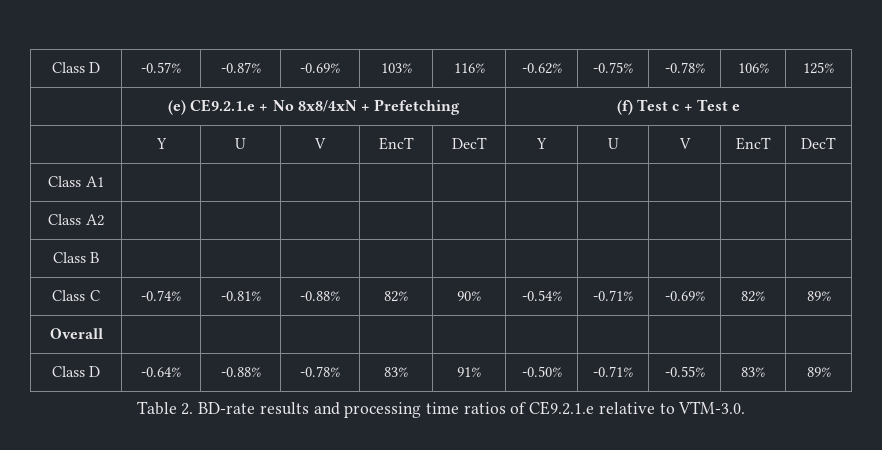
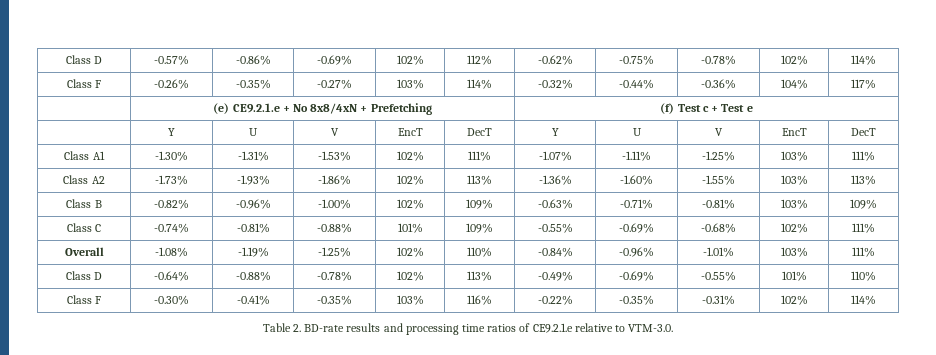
[220,62,261,73] [300,63,340,73] [380,63,412,73] [453,63,485,73] -0.87% | -0.69% | 103% | 116% -> [235,55,271,65] [317,55,352,65] [396,55,424,65] [467,55,492,65] -0.86% | -0.69% | 102% | 112%
[737,63,769,73] [803,62,834,74] 106% | 125% -> [780,55,808,65] [851,55,876,65] [66,79,102,88] [154,79,189,89] [235,79,271,89] [317,79,352,89] [396,79,424,89] [467,79,492,89] [537,79,573,89] [619,79,654,89] [701,79,736,89] [780,79,808,89] [851,79,876,89] 102% | 114% // Class F | -0.26% | -0.35% | -0.27% | 103% | 114% | -0.32% | -0.44% | -0.36% | 104% | 117%
[48,214,104,226] [52,252,100,263] | | | | | | | | | // Class A2 | | | | | | | | | | // Class B | | | | | | | | | | -> [155,151,188,161] [237,151,269,161] [318,151,351,161] [396,151,424,161] [468,151,491,161] [538,151,572,161] [622,151,651,161] [702,151,735,161] [780,151,808,161] [852,151,875,161] [63,175,105,184] [155,175,188,185] [236,175,270,185] [318,175,351,185] [396,175,424,185] [467,175,492,185] [538,175,572,185] [620,175,653,185] [702,175,735,185] [780,175,808,185] [851,175,876,185] [66,199,102,208] [154,199,189,209] [235,199,271,209] [318,199,351,209] [396,199,424,209] [466,199,493,209] [537,199,573,209] [620,199,653,209] [702,199,735,209] [780,199,808,209] [850,199,877,209] -1.30% | -1.31% | -1.53% | 102% | 111% | -1.07% | -1.11% | -1.25% | 103% | 111% // Class A2 | -1.73% | -1.93% | -1.86% | 102% | 113% | -1.36% | -1.60% | -1.55% | 103% | 113% // Class B | -0.82% | -0.96% | -1.00% | 102% | 109% | -0.63% | -0.71% | -0.81% | 103% | 109%
[384,291,408,302] [457,291,481,301] [521,290,562,301] [593,290,633,301] [664,291,705,301] [741,291,765,302] [806,291,831,301] [49,328,103,339] 82% | 90% | -0.54% | -0.71% | -0.69% | 82% | 89% // Overall | | | | | | | | | | -> [397,223,423,233] [466,223,493,233] [537,223,573,233] [619,223,654,233] [701,223,736,233] [780,223,808,233] [852,223,875,233] [64,247,104,256] [155,247,188,257] [237,247,269,257] [318,247,351,257] [396,247,424,257] [467,247,492,257] [537,247,573,257] [619,247,654,257] [703,247,734,257] [780,247,808,257] [852,247,875,257] 101% | 109% | -0.55% | -0.69% | -0.68% | 102% | 111% // Overall | -1.08% | -1.19% | -1.25% | 102% | 110% | -0.84% | -0.96% | -1.01% | 103% | 111%
[384,367,408,377] [457,367,481,377] [521,366,562,377] [593,366,633,377] [664,366,705,377] [741,367,765,377] [806,367,831,377] 83% | 91% | -0.50% | -0.71% | -0.55% | 83% | 89% -> [396,271,424,281] [467,271,492,281] [537,271,573,281] [619,271,654,281] [701,271,736,281] [781,271,807,281] [851,271,876,281] [66,295,102,304] [154,295,189,305] [236,295,270,305] [317,295,352,305] [396,295,424,305] [467,295,492,305] [537,295,573,305] [619,295,654,305] [702,295,735,305] [780,295,808,305] [851,295,876,305] 102% | 113% | -0.49% | -0.69% | -0.55% | 101% | 110% // Class F | -0.30% | -0.41% | -0.35% | 103% | 116% | -0.22% | -0.35% | -0.31% | 102% | 114%

